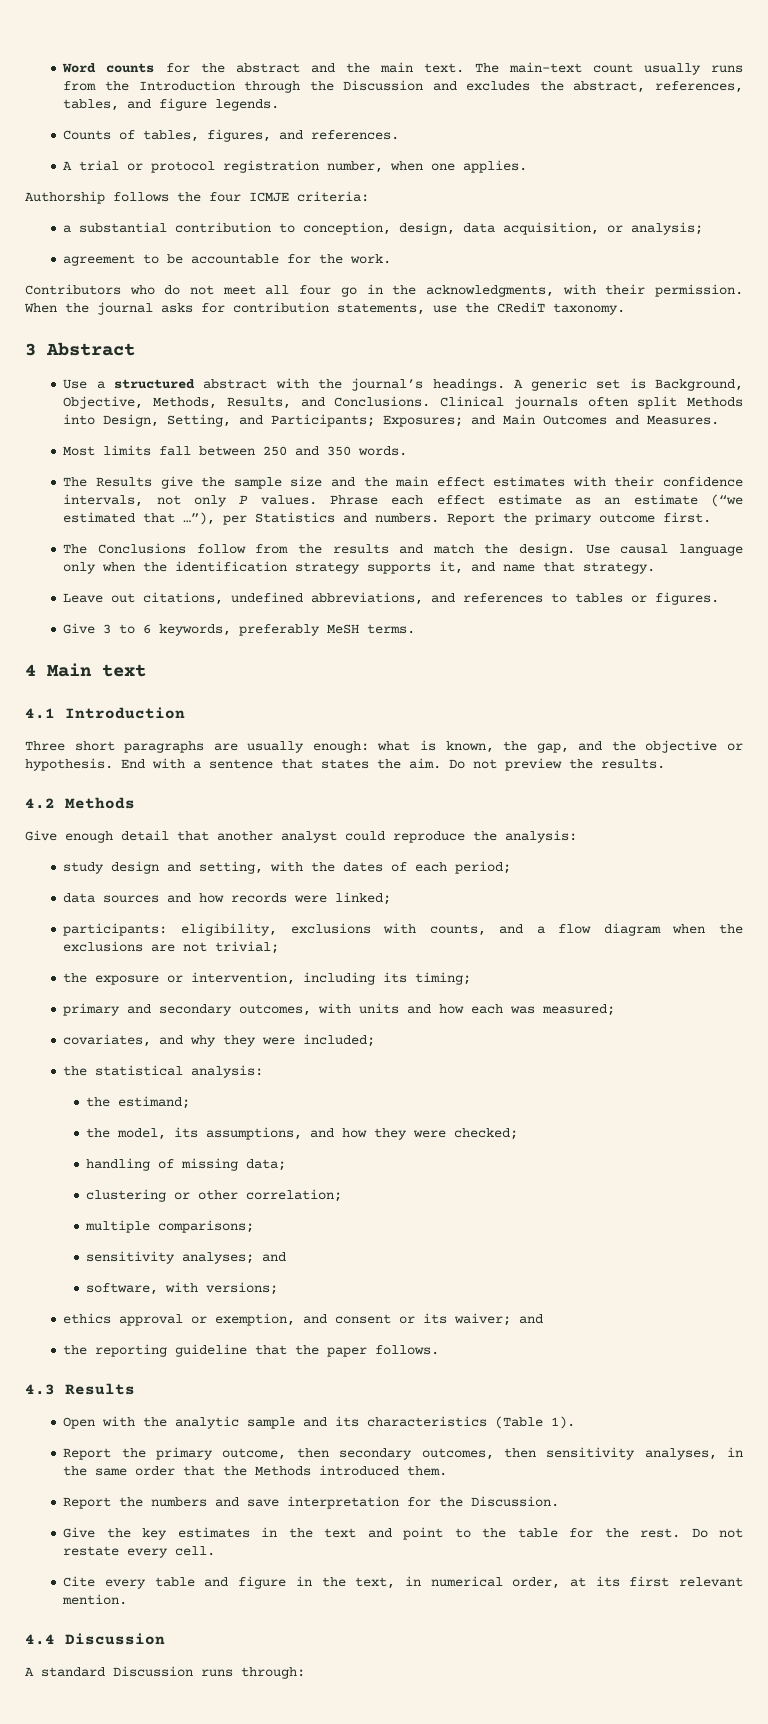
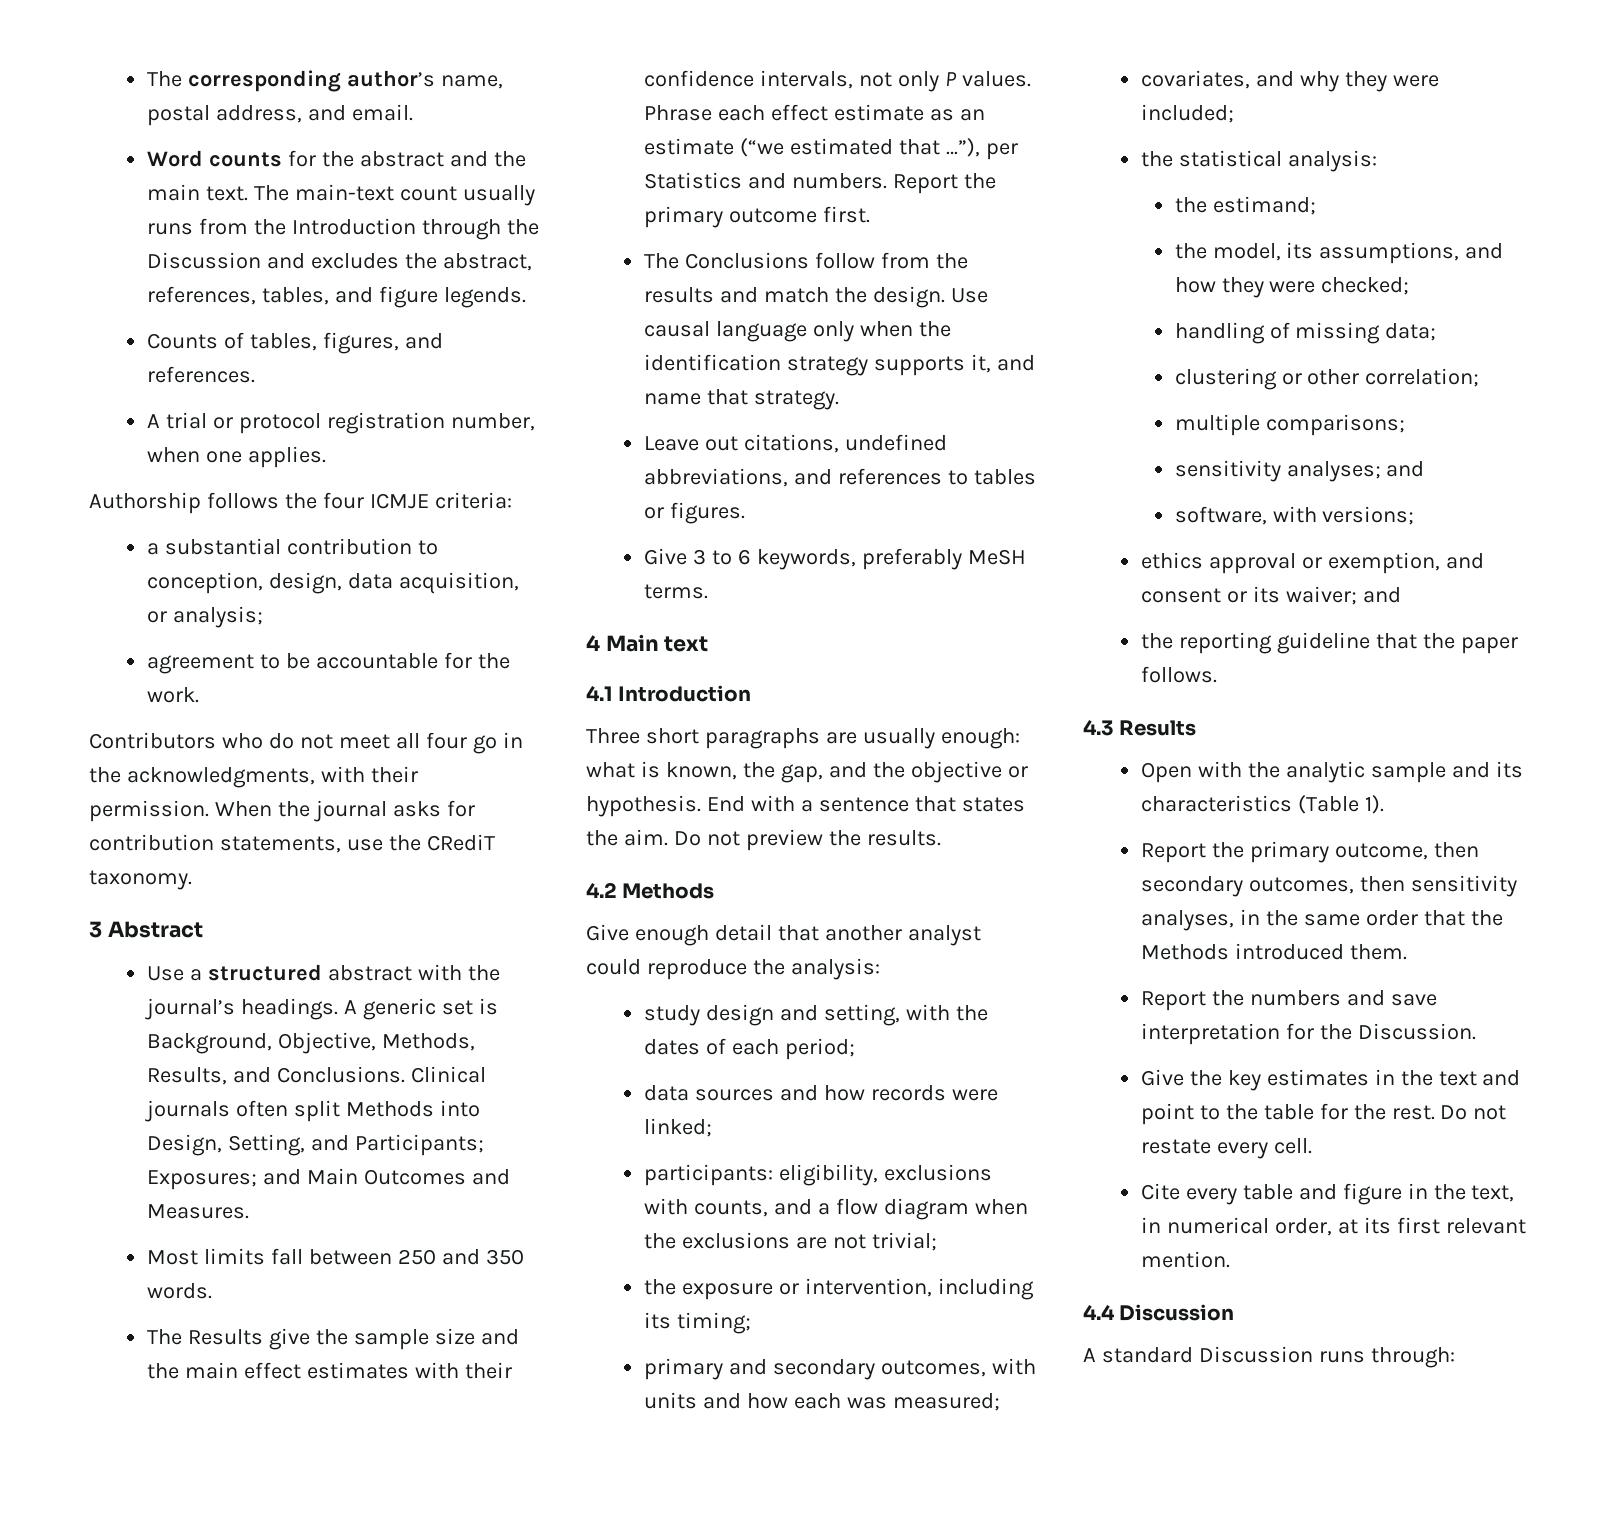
(62, 68) none -> [146,70,503,92] [146,104,413,126] The corresponding author’s name, postal address, and email. //

